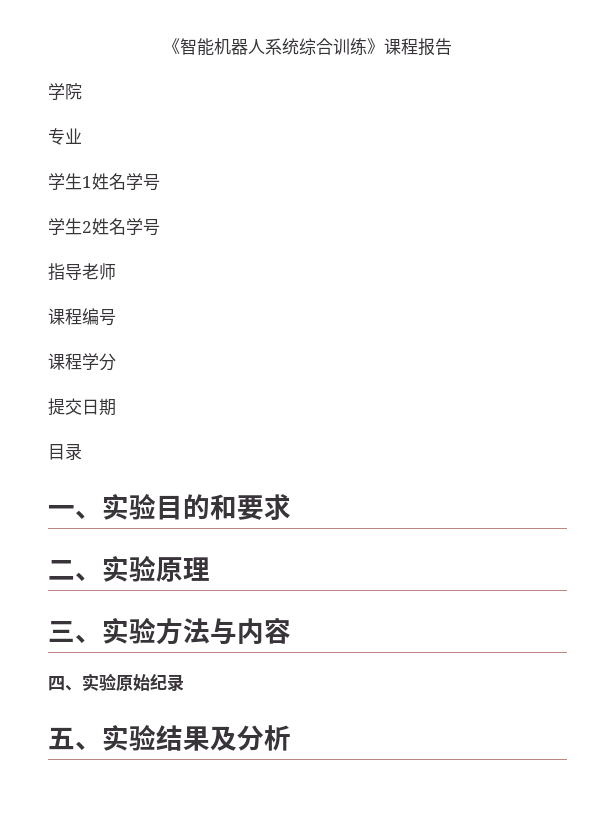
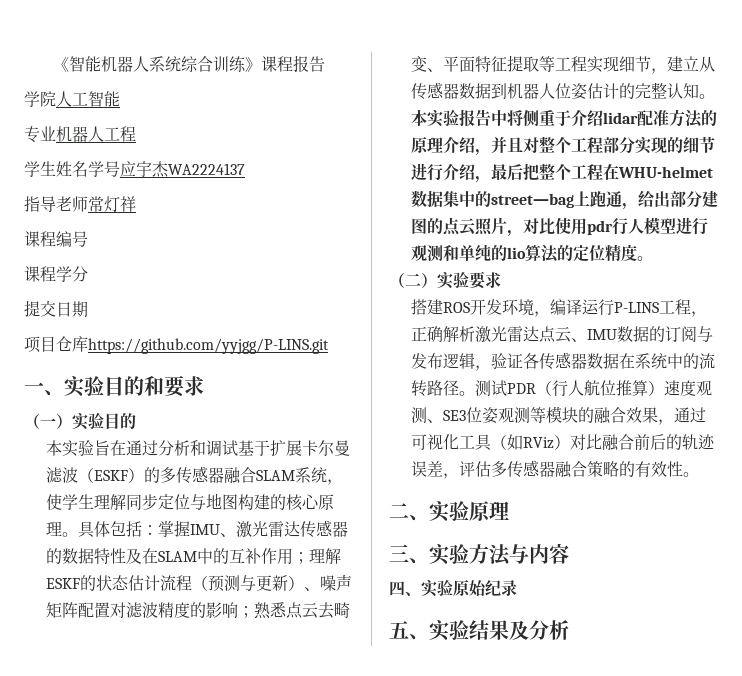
(82, 91) none -> [56,91,120,107] 人工智能
[48,173,160,191] [48,218,160,236] // 学生1姓名学号 // 学生2姓名学号 -> [56,126,136,142] [24,161,245,178] 机器人工程 // 学生姓名学号应宇杰WA2224137
(116, 271) none -> [88,196,136,212] 常灯祥
[48,443,82,460] 目录 -> [24,336,329,354] 项目仓库https://github.com/yyjgg/P-LINS.git
(291, 507) none -> [24,413,136,430] [45,440,350,457] [45,466,343,485] [45,493,334,511] [45,520,348,538] [45,548,341,565] [45,574,352,592] [45,602,350,619] [410,55,715,74] [410,82,715,100] [410,109,717,128] [410,136,715,156] [410,163,713,183] [410,190,718,210] [410,217,708,237] [410,244,653,263] [389,271,501,289] [410,299,707,317] [410,326,713,343] [410,352,715,371] [410,380,712,397] [410,406,706,425] [410,434,715,451] [410,460,699,479] // （一）实验目的 // 本实验旨在通过分析和调试基于扩展卡尔曼滤波（ESKF）的多传感器融合SLAM系统，使学生理解同步定位与地图构建的核心原理。具体包括：掌握IMU、激光雷达传感器的数据特性及在SLAM中的互补作用；理解ESKF的状态估计流程（预测与更新）、噪声矩阵配置对滤波精度的影响；熟悉点云去畸变、平面特征提取等工程实现细节，建立从传感器数据到机器人位姿估计的完整认知。本实验报告中将侧重于介绍lidar配准方法的原理介绍，并且对整个工程部分实现的细节进行介绍，最后把整个工程在WHU-helmet数据集中的street—bag上跑通，给出部分建图的点云照片，对比使用pdr行人模型进行观测和单纯的lio算法的定位精度。 // （二）实验要求 // 搭建ROS开发环境，编译运行P-LINS工程，正确解析激光雷达点云、IMU数据的订阅与发布逻辑，验证各传感器数据在系统中的流转路径。测试PDR（行人航位推算）速度观测、SE3位姿观测等模块的融合效果，通过可视化工具（如RViz）对比融合前后的轨迹误差，评估多传感器融合策略的有效性。

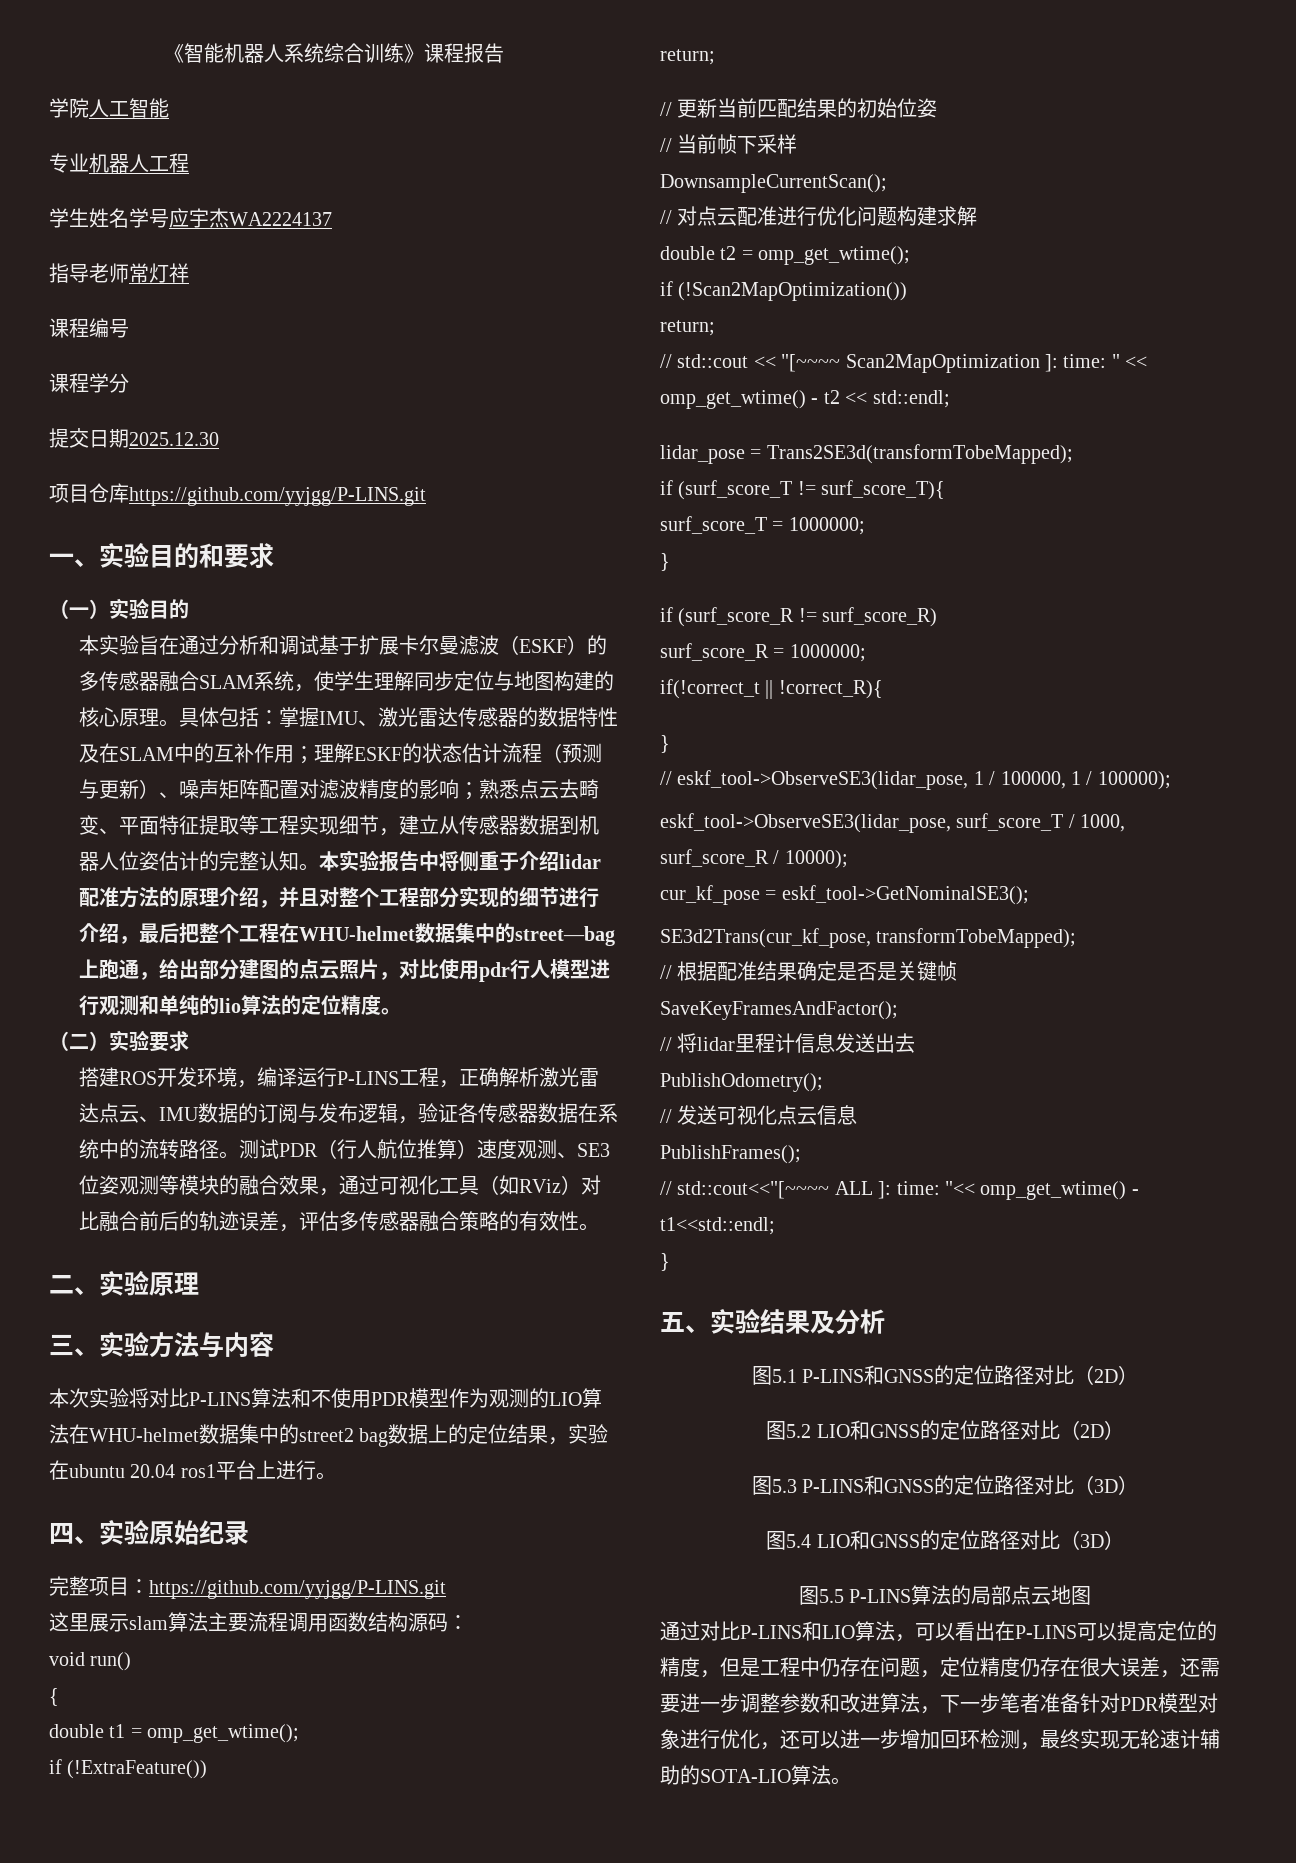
(88, 309) none -> [129,432,219,446] 2025.12.30
[389,580,517,597] 四、实验原始纪录 -> [49,1388,602,1408] [49,1424,609,1447] [49,1460,336,1480] [49,1520,249,1545] [49,1576,446,1599] [49,1612,468,1632] [49,1652,132,1671] [49,1688,59,1706] [49,1724,300,1743] [49,1759,208,1779] [660,49,715,65] [660,98,938,118] [660,134,798,154] [660,174,887,193] [660,206,978,226] [660,246,911,265] [660,281,908,301] [660,320,715,336] [660,354,1148,373] [660,390,950,409] [660,444,1073,464] [660,480,946,500] [660,516,865,535] [660,553,670,571] [660,607,938,627] [660,643,866,662] [660,679,883,699] [660,735,670,753] [660,770,1171,790] [660,813,1126,833] [660,849,848,869] [660,885,1029,905] [660,928,1077,948] [660,961,958,981] [660,1001,898,1020] [660,1033,916,1053] [660,1073,823,1092] [660,1105,858,1125] [660,1145,801,1164] [660,1181,1139,1200] [660,1217,775,1235] [660,1253,670,1271] 本次实验将对比P-LINS算法和不使用PDR模型作为观测的LIO算法在WHU-helmet数据集中的street2 bag数据上的定位结果，实验在ubuntu 20.04 ros1平台上进行。 // 四、实验原始纪录 // 完整项目：https://github.com/yyjgg/P-LINS.git // 这里展示slam算法主要流程调用函数结构源码： // void run() // { // double t1 = omp_get_wtime(); // if (!ExtraFeature()) // return; // // 更新当前匹配结果的初始位姿 // // 当前帧下采样 // DownsampleCurrentScan(); // // 对点云配准进行优化问题构建求解 // double t2 = omp_get_wtime(); // if (!Scan2MapOptimization()) // return; // // std::cout << "[~~~~ Scan2MapOptimization ]: time: " << omp_get_wtime() - t2 << std::endl; // lidar_pose = Trans2SE3d(transformTobeMapped); // if (surf_score_T != surf_score_T){ // surf_score_T = 1000000; // } // if (surf_score_R != surf_score_R) // surf_score_R = 1000000; // if(!correct_t || !correct_R){ // } // // eskf_tool->ObserveSE3(lidar_pose, 1 / 100000, 1 / 100000); // eskf_tool->ObserveSE3(lidar_pose, surf_score_T / 1000, surf_score_R / 10000); // cur_kf_pose = eskf_tool->GetNominalSE3(); // SE3d2Trans(cur_kf_pose, transformTobeMapped); // // 根据配准结果确定是否是关键帧 // SaveKeyFramesAndFactor(); // // 将lidar里程计信息发送出去 // PublishOdometry(); // // 发送可视化点云信息 // PublishFrames(); // // std::cout<<"[~~~~ ALL ]: time: "<< omp_get_wtime() - t1<<std::endl; // }
(569, 630) none -> [751,1365,1139,1385] [766,1420,1124,1440] [751,1475,1139,1495] [766,1530,1124,1550] [798,1585,1092,1605] [660,1621,1217,1642] [660,1657,1220,1678] [660,1693,1218,1714] [660,1729,1220,1750] [660,1765,851,1785] // 图5.1 P-LINS和GNSS的定位路径对比（2D） // 图5.2 LIO和GNSS的定位路径对比（2D） // 图5.3 P-LINS和GNSS的定位路径对比（3D） // 图5.4 LIO和GNSS的定位路径对比（3D） // 图5.5 P-LINS算法的局部点云地图 // 通过对比P-LINS和LIO算法，可以看出在P-LINS可以提高定位的精度，但是工程中仍存在问题，定位精度仍存在很大误差，还需要进一步调整参数和改进算法，下一步笔者准备针对PDR模型对象进行优化，还可以进一步增加回环检测，最终实现无轮速计辅助的SOTA-LIO算法。

